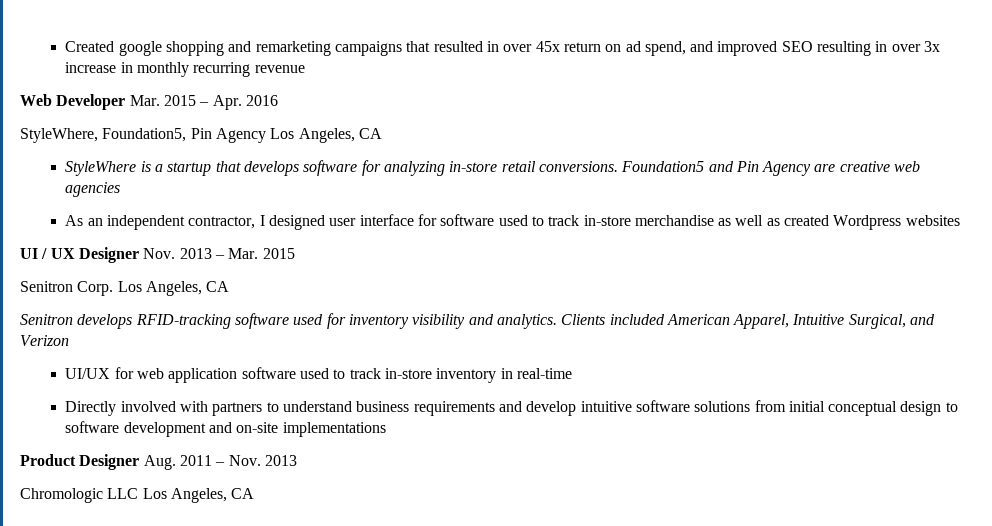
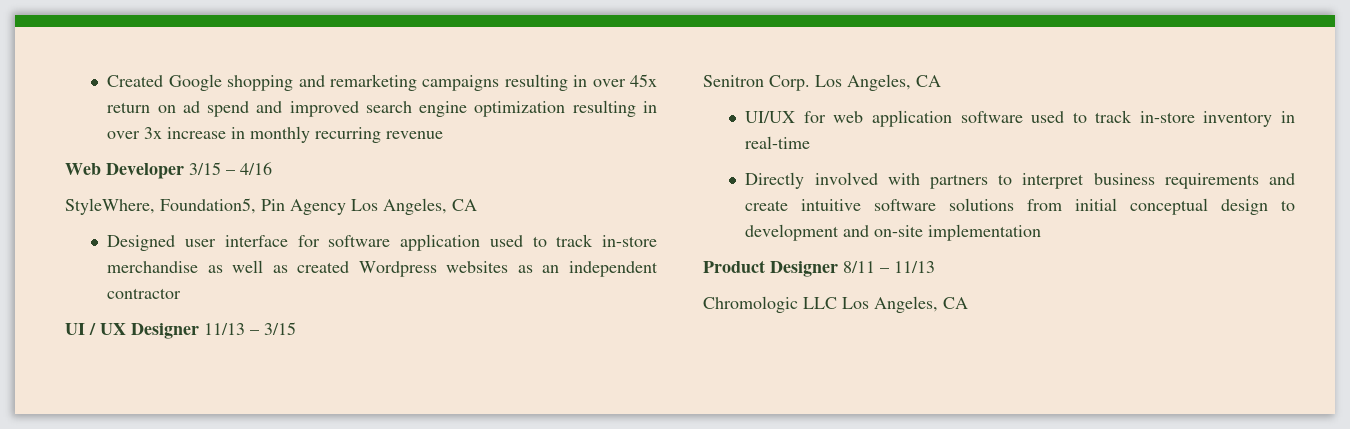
[118,41,162,56] google -> [168,74,222,91] Google
[406,41,483,52] that resulted -> [504,74,568,91] resulting
[644,41,686,56] spend, -> [207,101,250,117] spend
[781,41,813,52] SEO -> [365,101,566,117] search engine optimization
[129,95,278,110] Mar. 2015 – Apr. 2016 -> [189,162,272,175] 3/15 – 4/16
[65,160,921,176] [65,182,121,197] [65,215,325,230] StyleWhere is a startup that develops software for analyzing in-store retail conversions. Foundation5 and Pin Agency are creative web agencies // As an independent contractor, I designed -> [107,235,176,251] Designed
(495, 220) none -> [400,234,481,251] application
(960, 220) none -> [517,261,659,277] [107,288,182,299] as an independent contractor
[143,248,295,259] Nov. 2013 – Mar. 2015 -> [204,322,296,335] 11/13 – 3/15
[20,313,936,329] [20,335,69,346] // Senitron develops RFID-tracking software used for inventory visibility and analytics. Clients included American Apparel, Intuitive Surgical, and Verizon -> (941, 81) none
[282,401,352,412] understand -> [1022,173,1085,189] interpret
[526,401,577,416] develop -> [745,200,789,211] create
[65,421,120,433] software -> (1296, 205) none
[282,422,386,437] implementations -> [928,224,1042,241] implementation
[143,455,297,470] Aug. 2011 – Nov. 2013 -> [843,261,935,273] 8/11 – 11/13

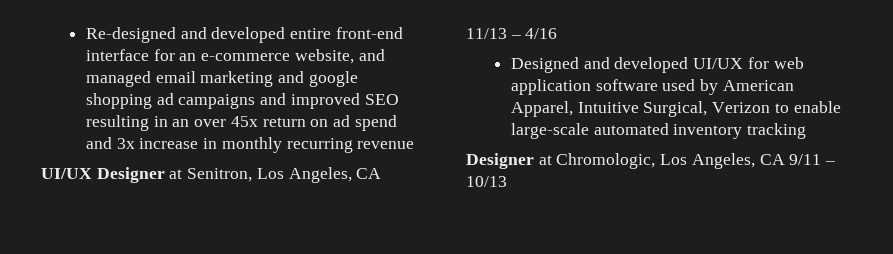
[107,74,588,91] Created Google shopping and remarketing campaigns resulting in -> [86,27,403,43] [86,49,385,64] [86,71,358,87] [86,93,399,109] [86,115,190,131] Re-designed and developed entire front-end interface for an e-commerce website, and managed email marketing and google shopping ad campaigns and improved SEO resulting in an
[289,100,658,117] [107,131,141,139] improved search engine optimization resulting in over -> (113, 143) none
[65,162,272,179] [65,198,477,215] [107,234,658,251] [107,260,659,277] [107,288,182,299] [65,322,296,339] [703,74,941,91] Web Developer 3/15 – 4/16 // StyleWhere, Foundation5, Pin Agency Los Angeles, CA // Designed user interface for software application used to track in-store merchandise as well as created Wordpress websites as an independent contractor // UI / UX Designer 11/13 – 3/15 // Senitron Corp. Los Angeles, CA // -> [41,167,382,183] [466,28,558,39] [511,57,689,73] UI/UX Designer at Senitron, Los Angeles, CA 11/13 – 4/16 // Designed and developed
[1072,110,1296,127] [745,136,811,149] [745,172,1296,189] [745,198,1296,215] [745,224,1042,241] [703,260,935,277] [703,296,968,313] to track in-store inventory in real-time // Directly involved with partners to interpret business requirements and create intuitive software solutions from initial conceptual design to development and on-site implementation // Product Designer 8/11 – 11/13 // Chromologic LLC Los Angeles, CA -> [700,79,794,95] [511,101,841,117] [511,123,807,139] [466,153,836,169] [466,176,507,187] by American Apparel, Intuitive Surgical, Verizon to enable large-scale automated inventory tracking // Designer at Chromologic, Los Angeles, CA 9/11 – 10/13

